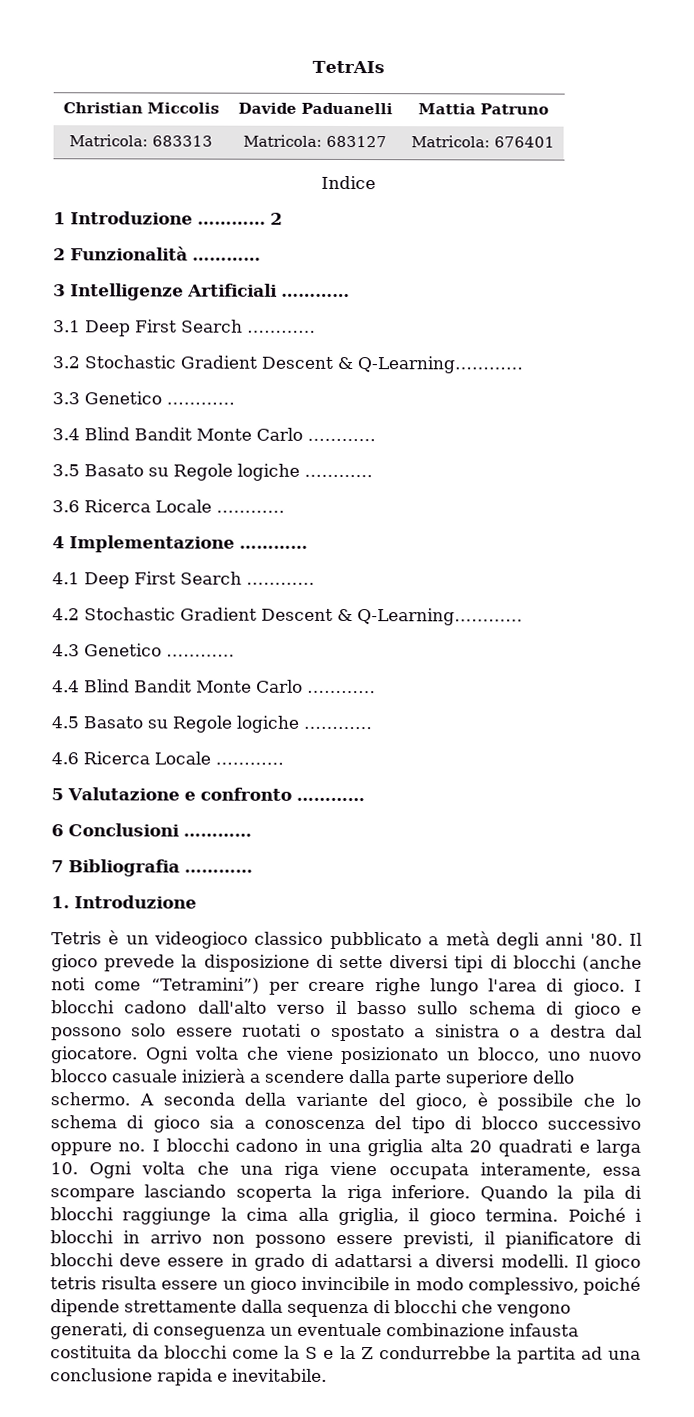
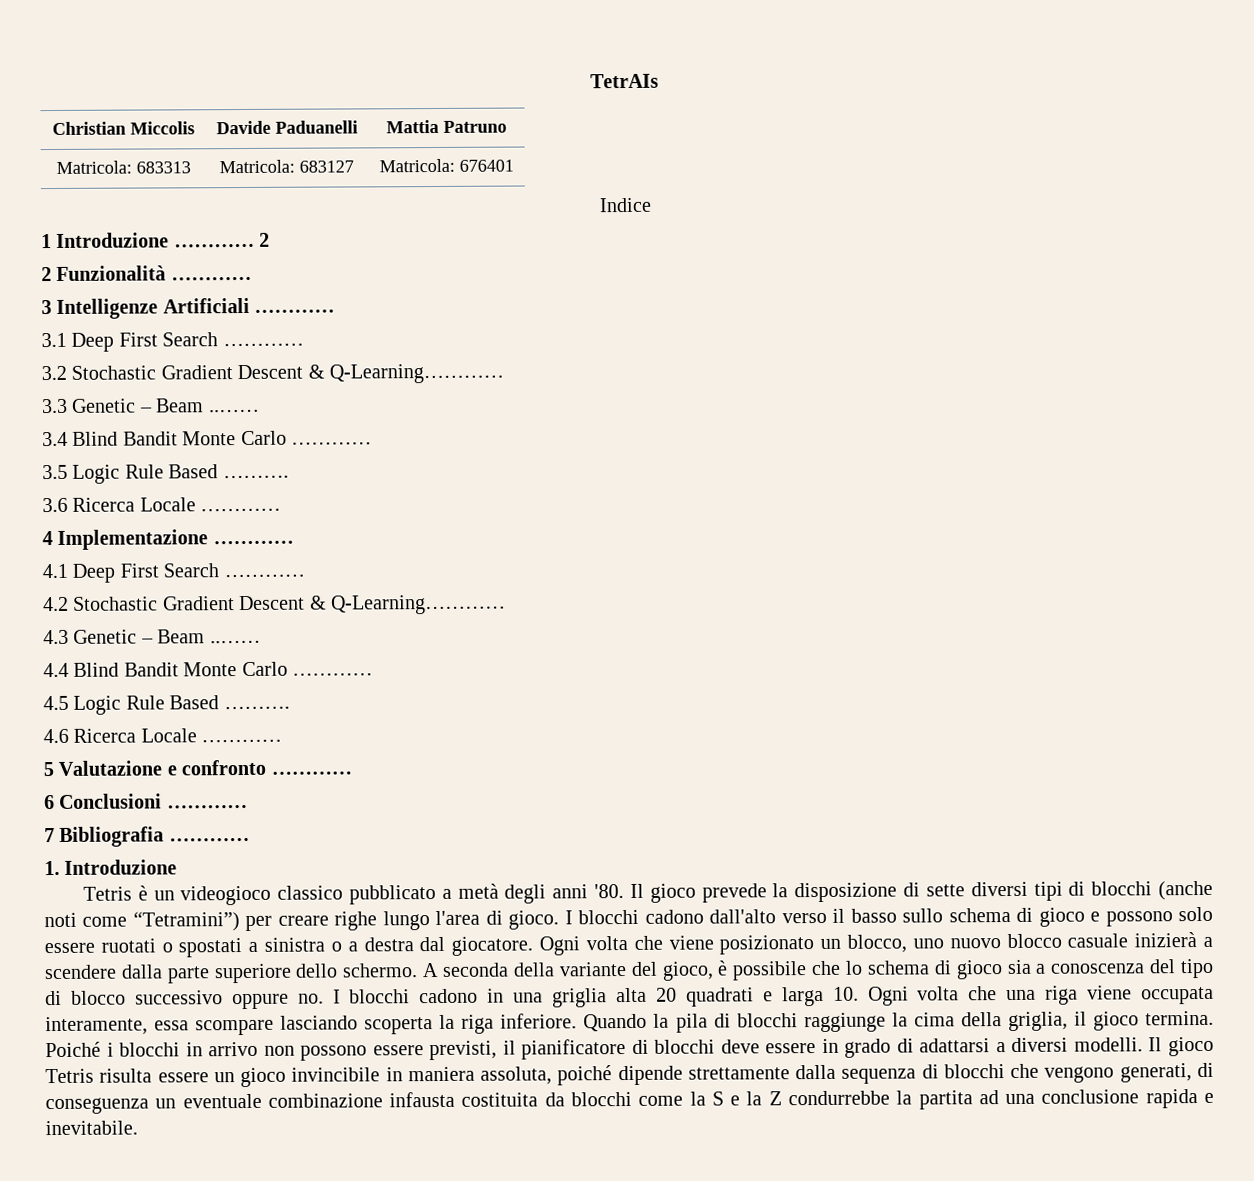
[84,391,235,405] Genetico ………… -> [71,398,260,413] Genetic – Beam ..……
[84,463,373,481] Basato su Regole logiche ………… -> [72,464,289,484] Logic Rule Based ……….
[84,643,235,657] Genetico ………… -> [73,629,261,644] Genetic – Beam ..……
[83,715,372,733] Basato su Regole logiche ………… -> [73,695,290,715] Logic Rule Based ……….
[330,1024,405,1042] spostato -> [178,938,243,958] spostati
[297,1207,329,1221] alla -> [960,1012,1002,1027] della
[50,1276,97,1290] tetris -> [45,1068,94,1084] Tetris
[415,1277,579,1295] modo complessivo, -> [407,1066,553,1085] maniera assoluta,

